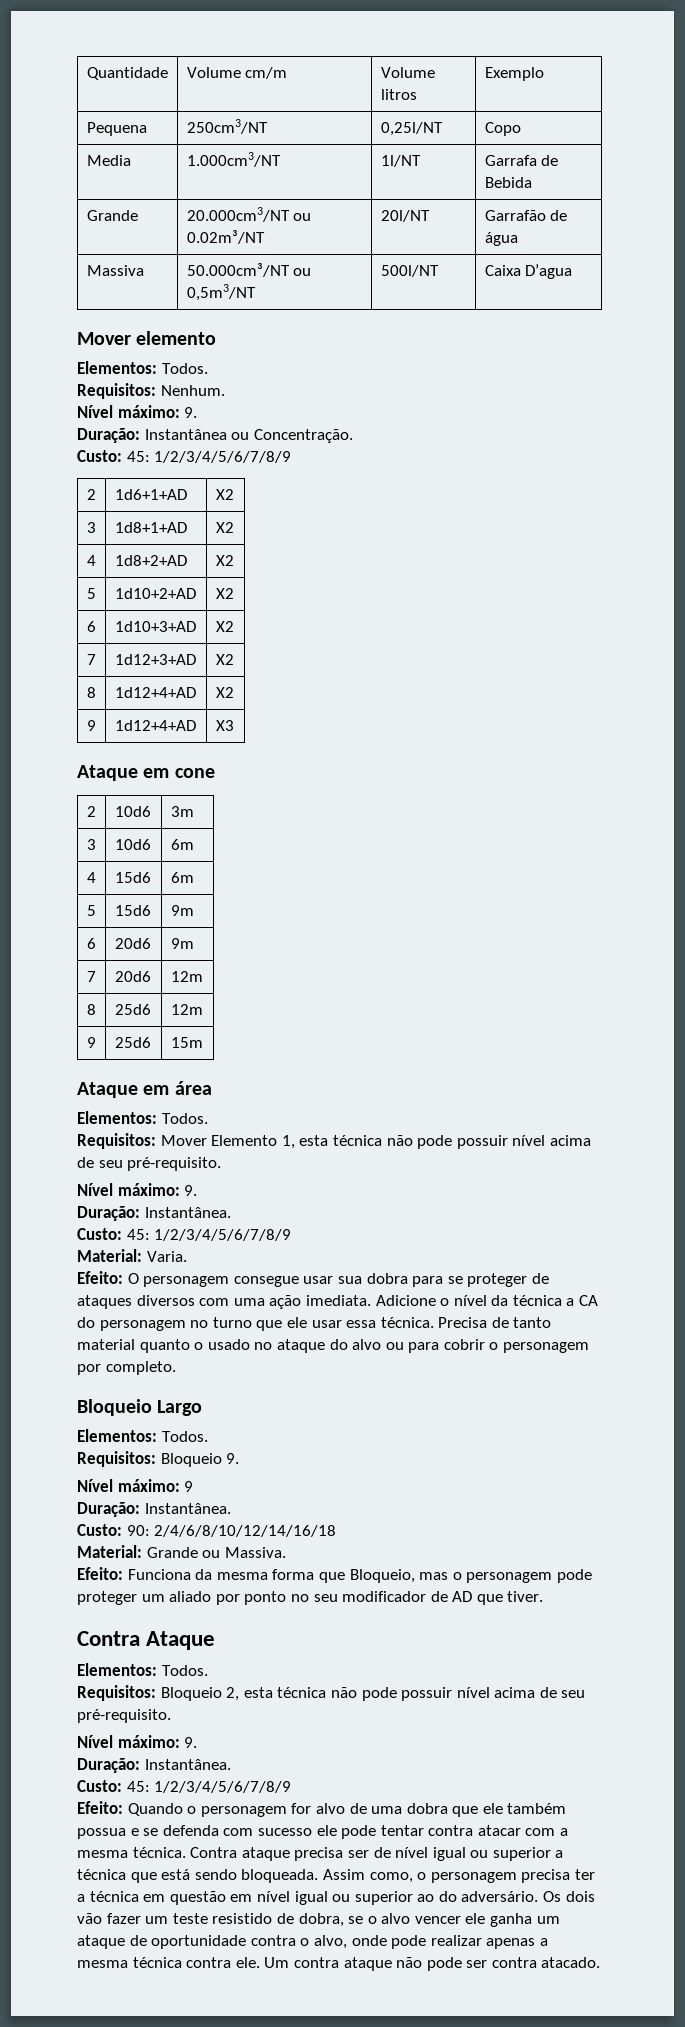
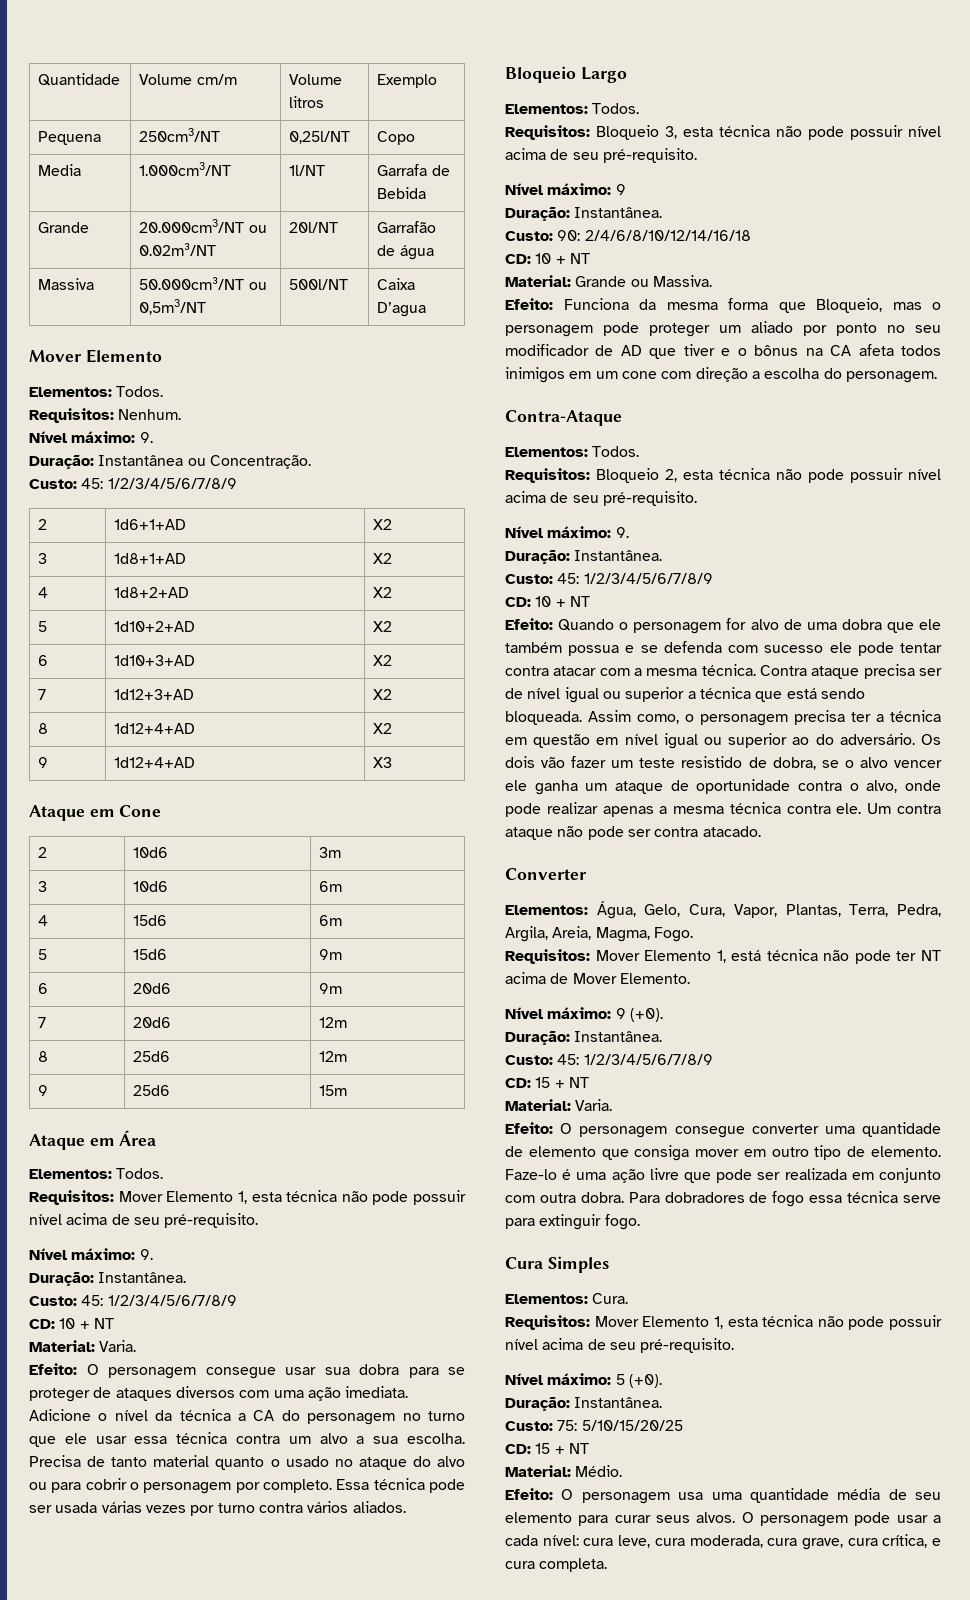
[136,331,217,345] elemento -> [85,349,162,363] Elemento
[174,768,215,778] cone -> [119,805,162,817] Cone
[174,1081,212,1095] área -> [119,1130,157,1146] Área
(292, 1235) none -> [29,1318,114,1329] // CD: 10 + NT
[380,1317,434,1328] técnica. -> [176,1432,466,1444] técnica contra um alvo a sua escolha.
(176, 1368) none -> [336,1478,465,1493] [29,1501,406,1516] Essa técnica pode ser usada várias vezes por turno contra vários aliados.
[226,1453,240,1464] 9. -> [665,125,941,140] [505,148,697,163] 3, esta técnica não pode possuir nível acima de seu pré-requisito.
(337, 1531) none -> [505,253,590,264] // CD: 10 + NT
[507,1591,544,1602] [77,1631,216,1650] tiver. // Contra Ataque -> [683,344,941,356] [505,367,937,383] [505,410,622,426] tiver e o bônus na CA afeta todos inimigos em um cone com direção a escolha do personagem. // Contra-Ataque
(292, 1787) none -> [505,596,590,607] // CD: 10 + NT
(601, 1962) none -> [505,868,587,880] [505,901,941,919] [505,926,693,942] [505,949,941,964] [505,972,690,984] [505,1007,663,1022] [505,1031,663,1045] [505,1054,713,1065] [505,1077,589,1088] [505,1099,613,1111] [505,1122,942,1138] [505,1145,941,1161] [505,1168,941,1183] [505,1191,942,1207] [505,1214,640,1230] [505,1256,609,1273] [505,1293,629,1304] [505,1315,942,1330] [505,1338,735,1353] [505,1373,662,1388] [505,1397,663,1411] [505,1420,683,1431] [505,1443,589,1454] [505,1465,623,1477] [505,1488,941,1504] [505,1512,941,1527] [505,1534,941,1550] [505,1558,608,1572] // Converter // Elementos: Água, Gelo, Cura, Vapor, Plantas, Terra, Pedra, Argila, Areia, Magma, Fogo. // Requisitos: Mover Elemento 1, está técnica não pode ter NT acima de Mover Elemento. // Nível máximo: 9 (+0). // Duração: Instantânea. // Custo: 45: 1/2/3/4/5/6/7/8/9 // CD: 15 + NT // Material: Varia. // Efeito: O personagem consegue converter uma quantidade de elemento que consiga mover em outro tipo de elemento. Faze-lo é uma ação livre que pode ser realizada em conjunto com outra dobra. Para dobradores de fogo essa técnica serve para extinguir fogo. // Cura Simples // Elementos: Cura. // Requisitos: Mover Elemento 1, esta técnica não pode possuir nível acima de seu pré-requisito. // Nível máximo: 5 (+0). // Duração: Instantânea. // Custo: 75: 5/10/15/20/25 // CD: 15 + NT // Material: Médio. // Efeito: O personagem usa uma quantidade média de seu elemento para curar seus alvos. O personagem pode usar a cada nível: cura leve, cura moderada, cura grave, cura crítica, e cura completa.

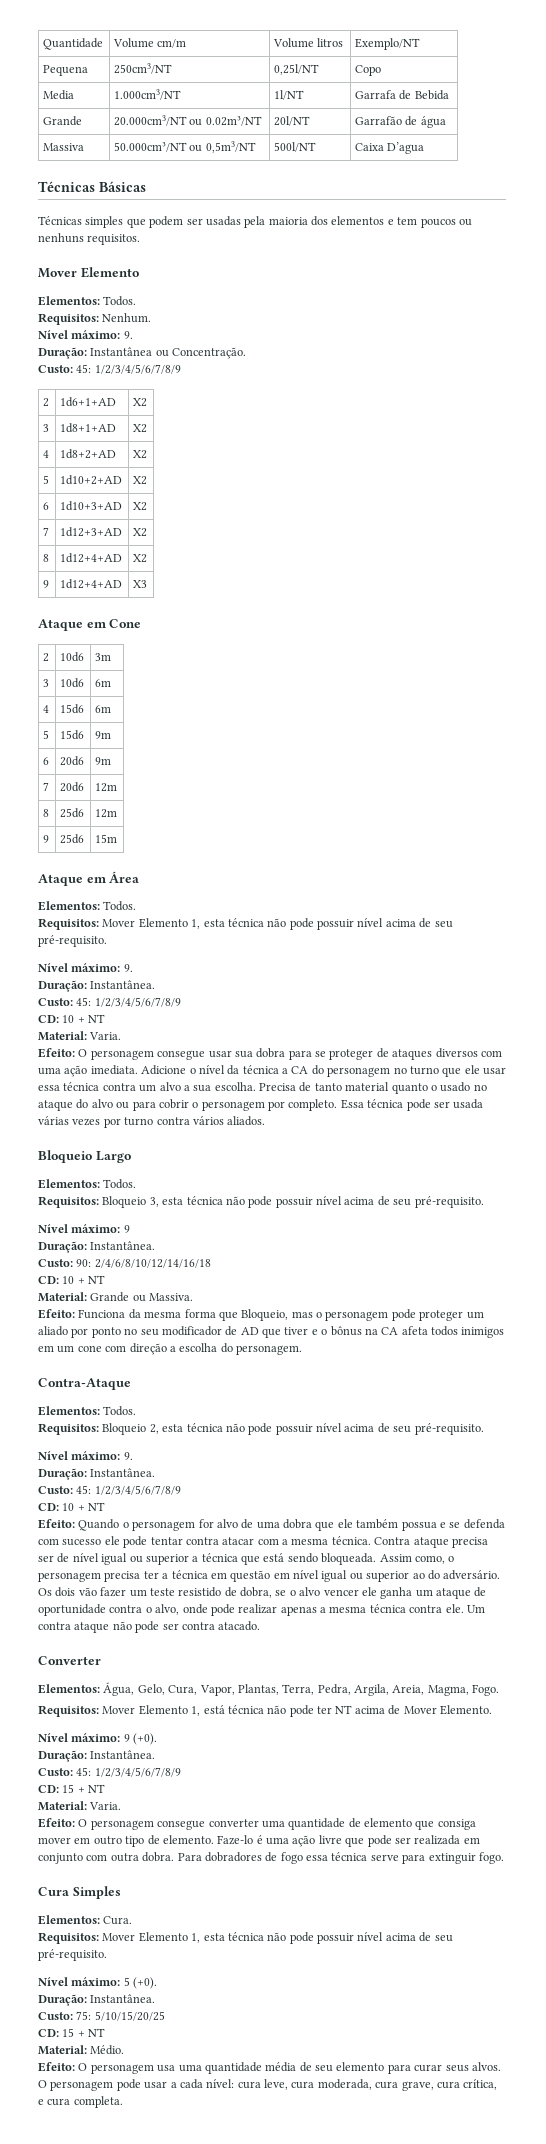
[377,74,438,88] Exemplo -> [355,38,421,50] Exemplo/NT
(427, 309) none -> [38,181,146,192] [38,216,472,228] [38,233,141,245] // Técnicas Básicas // Técnicas simples que podem ser usadas pela maioria dos elementos e tem poucos ou nenhuns requisitos.

